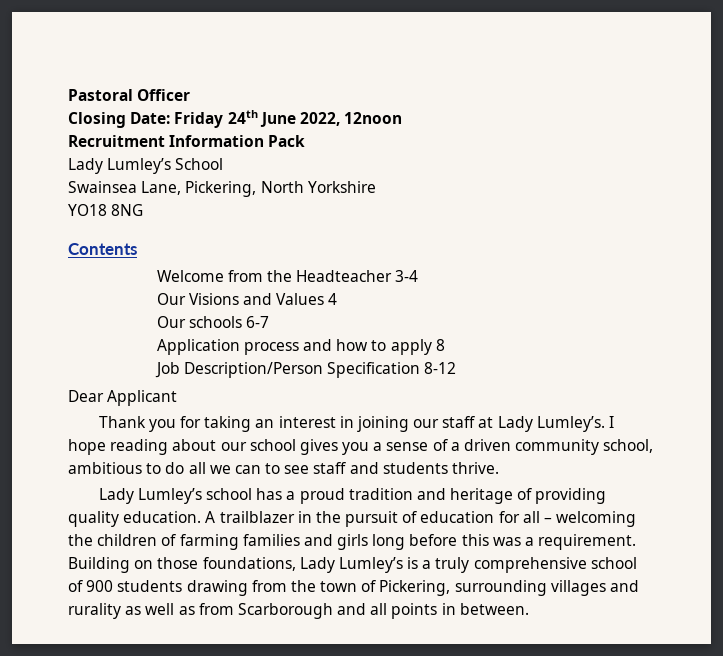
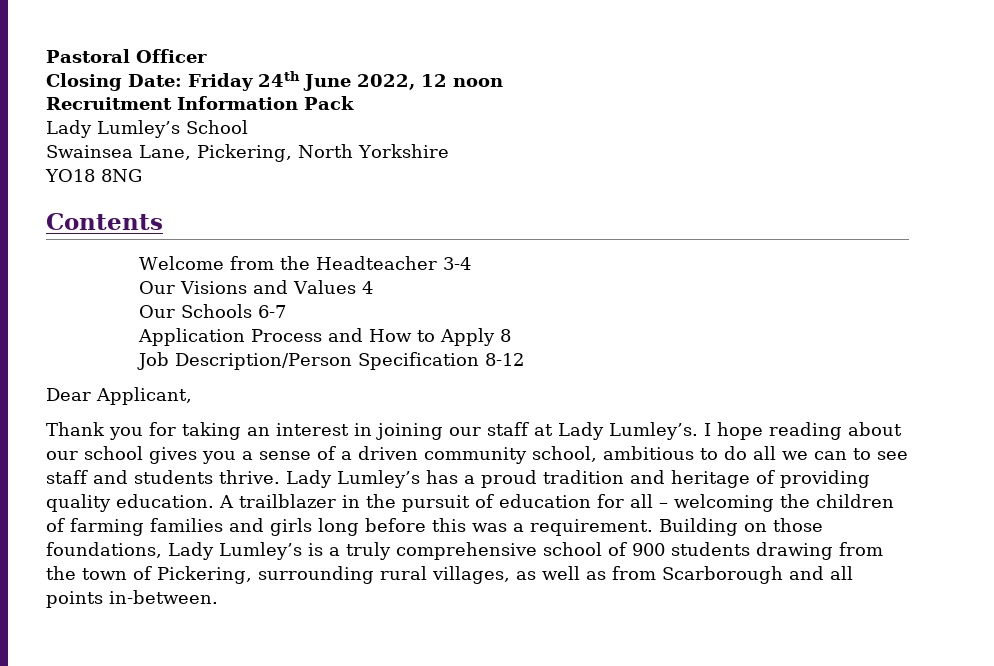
[344,112,403,124] 12noon -> [421,74,503,87] 12 noon
[188,316,242,328] schools -> [181,304,253,318] Schools
[243,339,432,355] process and how to apply -> [251,328,496,346] Process and How to Apply
[107,390,178,406] Applicant -> [96,387,192,405] Applicant,
[98,488,253,504] // Lady Lumley’s school -> [286,470,420,488] Lady Lumley’s
[550,580,640,596] [68,603,121,619] villages and rurality -> [380,566,510,584] rural villages,
[441,603,529,615] in between. -> [109,590,218,604] in-between.

